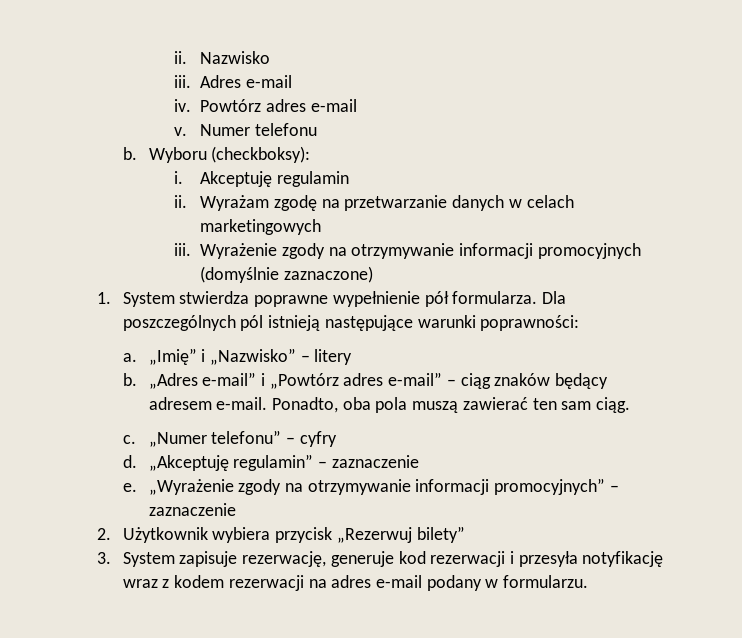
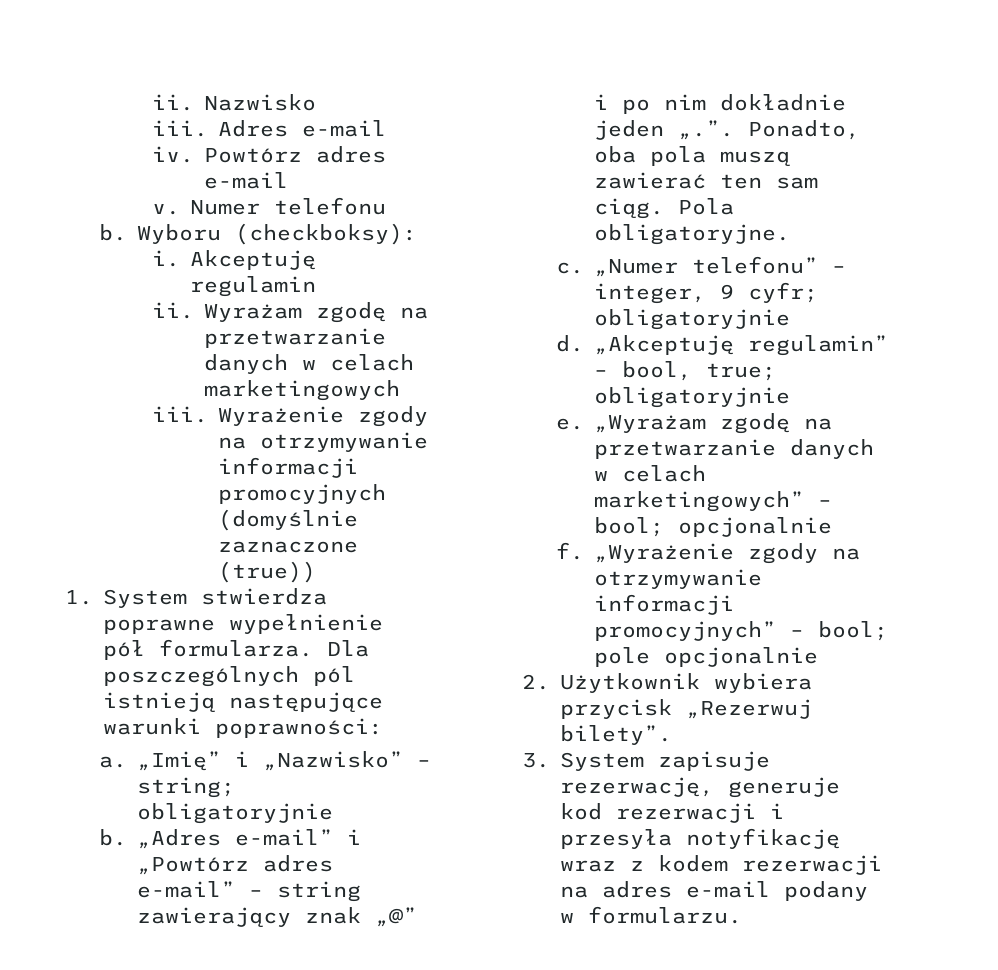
[283,266,373,283] zaznaczone) -> [218,541,359,553] [218,561,317,583] zaznaczone (true))
[314,349,353,365] litery -> [136,777,235,798] [136,803,333,824] string; obligatoryjnie
[460,373,609,389] [148,397,268,410] ciąg znaków będący adresem e-mail. -> [276,881,361,902] [136,907,417,928] [593,94,846,114] [593,120,734,140] string zawierający znak „@” i po nim dokładnie jeden „.”.
(631, 405) none -> [677,198,734,215] [593,224,790,245] Pola obligatoryjne.
[299,431,337,447] cyfry -> [593,282,818,304] [593,309,790,330] integer, 9 cyfr; obligatoryjnie
[331,455,419,468] [122,483,137,492] zaznaczenie // e. -> [621,361,776,381] [593,387,790,408] [555,413,832,434] [593,439,874,459] [593,465,706,482] [593,491,832,512] [593,517,832,537] [555,542,584,560] bool, true; obligatoryjnie // e. „Wyrażam zgodę na przetwarzanie danych w celach marketingowych” – bool; opcjonalnie // f.
[148,503,236,516] zaznaczenie -> [817,621,888,641] [593,647,818,667] bool; pole opcjonalnie
[416,526,465,543] bilety” -> [560,725,673,745] bilety”.

